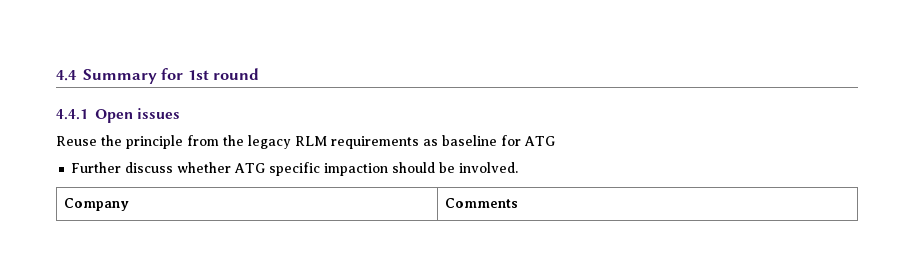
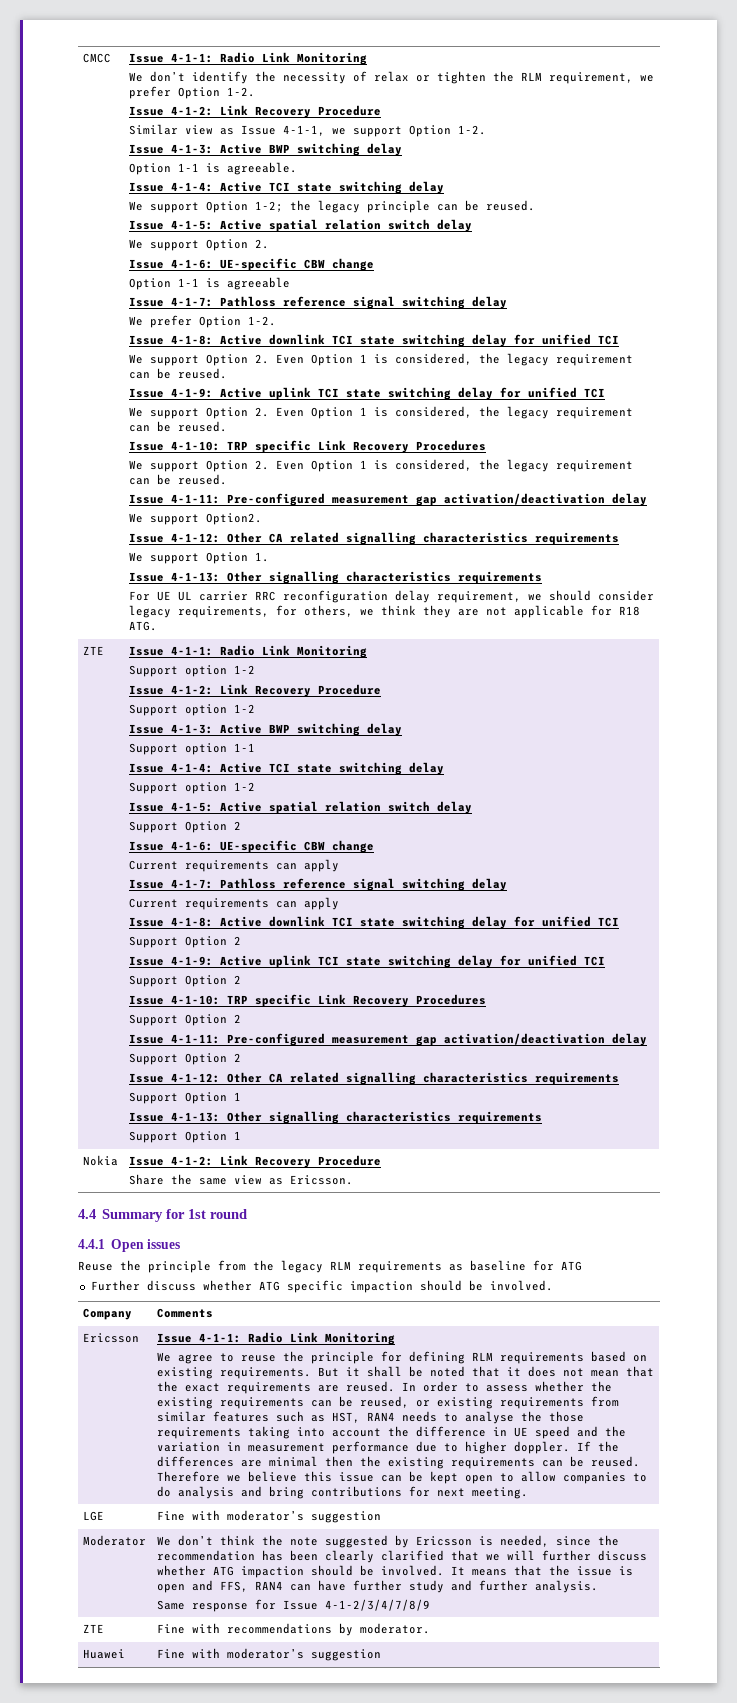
(56, 75) none -> [83,53,112,63] [129,52,368,65] [129,71,655,84] [129,86,256,99] [129,105,382,118] [129,124,487,137] [129,143,403,156] [129,162,298,175] [129,181,445,194] [129,200,536,213] [129,219,473,232] [129,239,270,251] [129,258,375,271] [129,277,291,290] [129,296,508,309] [129,315,277,328] [129,334,620,347] [129,353,634,366] [129,368,228,379] [129,387,606,400] [129,406,634,419] [129,421,228,432] [129,440,487,453] [129,459,634,472] [129,474,228,485] [129,493,648,506] [129,513,263,525] [129,532,620,545] [129,552,270,564] [129,571,543,584] [129,590,655,603] [129,605,641,618] [129,621,158,631] [83,646,105,655] [129,645,368,658] [129,665,256,677] [129,684,382,697] [129,704,256,716] [129,723,403,736] [129,743,256,755] [129,762,445,775] [129,782,256,794] [129,801,473,814] [129,821,242,833] [129,840,375,853] [129,859,340,872] [129,878,508,891] [129,897,340,910] [129,916,620,929] [129,936,242,948] [129,955,606,968] [129,975,242,987] [129,994,487,1007] [129,1014,242,1026] [129,1033,648,1046] [129,1053,242,1065] [129,1072,620,1085] [129,1092,242,1104] [129,1111,543,1124] [129,1131,242,1143] [83,1155,119,1166] [129,1155,382,1168] [129,1174,354,1185] CMCC | Issue 4-1-1: Radio Link Monitoring // We don’t identify the necessity of relax or tighten the RLM requirement, we prefer Option 1-2. // Issue 4-1-2: Link Recovery Procedure // Similar view as Issue 4-1-1, we support Option 1-2. // Issue 4-1-3: Active BWP switching delay // Option 1-1 is agreeable. // Issue 4-1-4: Active TCI state switching delay // We support Option 1-2; the legacy principle can be reused. // Issue 4-1-5: Active spatial relation switch delay // We support Option 2. // Issue 4-1-6: UE-specific CBW change // Option 1-1 is agreeable // Issue 4-1-7: Pathloss reference signal switching delay // We prefer Option 1-2. // Issue 4-1-8: Active downlink TCI state switching delay for unified TCI // We support Option 2. Even Option 1 is considered, the legacy requirement can be reused. // Issue 4-1-9: Active uplink TCI state switching delay for unified TCI // We support Option 2. Even Option 1 is considered, the legacy requirement can be reused. // Issue 4-1-10: TRP specific Link Recovery Procedures // We support Option 2. Even Option 1 is considered, the legacy requirement can be reused. // Issue 4-1-11: Pre-configured measurement gap activation/deactivation delay // We support Option2. // Issue 4-1-12: Other CA related signalling characteristics requirements // We support Option 1. // Issue 4-1-13: Other signalling characteristics requirements // For UE UL carrier RRC reconfiguration delay requirement, we should consider legacy requirements, for others, we think they are not applicable for R18 ATG. // ZTE | Issue 4-1-1: Radio Link Monitoring // Support option 1-2 // Issue 4-1-2: Link Recovery Procedure // Support option 1-2 // Issue 4-1-3: Active BWP switching delay // Support option 1-1 // Issue 4-1-4: Active TCI state switching delay // Support option 1-2 // Issue 4-1-5: Active spatial relation switch delay // Support Option 2 // Issue 4-1-6: UE-specific CBW change // Current requirements can apply // Issue 4-1-7: Pathloss reference signal switching delay // Current requirements can apply // Issue 4-1-8: Active downlink TCI state switching delay for unified TCI // Support Option 2 // Issue 4-1-9: Active uplink TCI state switching delay for unified TCI // Support Option 2 // Issue 4-1-10: TRP specific Link Recovery Procedures // Support Option 2 // Issue 4-1-11: Pre-configured measurement gap activation/deactivation delay // Support Option 2 // Issue 4-1-12: Other CA related signalling characteristics requirements // Support Option 1 // Issue 4-1-13: Other signalling characteristics requirements // Support Option 1 // Nokia | Issue 4-1-2: Link Recovery Procedure // Share the same view as Ericsson. //
(519, 203) none -> [83,1333,140,1343] [157,1332,396,1345] [157,1351,648,1364] [157,1366,655,1379] [157,1381,613,1394] [157,1396,620,1409] [157,1411,585,1424] [157,1426,627,1439] [157,1441,620,1454] [157,1456,641,1469] [157,1471,648,1484] [157,1486,529,1499] [83,1511,105,1521] [157,1510,382,1523] [83,1535,147,1546] [157,1535,620,1548] [157,1550,648,1563] [157,1565,634,1578] [157,1580,599,1593] [157,1599,431,1612] [83,1624,105,1633] [157,1623,431,1636] [83,1649,126,1659] [157,1648,382,1661] // Ericsson | Issue 4-1-1: Radio Link Monitoring // We agree to reuse the principle for defining RLM requirements based on existing requirements. But it shall be noted that it does not mean that the exact requirements are reused. In order to assess whether the existing requirements can be reused, or existing requirements from similar features such as HST, RAN4 needs to analyse the those requirements taking into account the difference in UE speed and the variation in measurement performance due to higher doppler. If the differences are minimal then the existing requirements can be reused. Therefore we believe this issue can be kept open to allow companies to do analysis and bring contributions for next meeting. // LGE | Fine with moderator’s suggestion // Moderator | We don’t think the note suggested by Ericsson is needed, since the recommendation has been clearly clarified that we will further discuss whether ATG impaction should be involved. It means that the issue is open and FFS, RAN4 can have further study and further analysis. // Same response for Issue 4-1-2/3/4/7/8/9 // ZTE | Fine with recommendations by moderator. // Huawei | Fine with moderator’s suggestion

